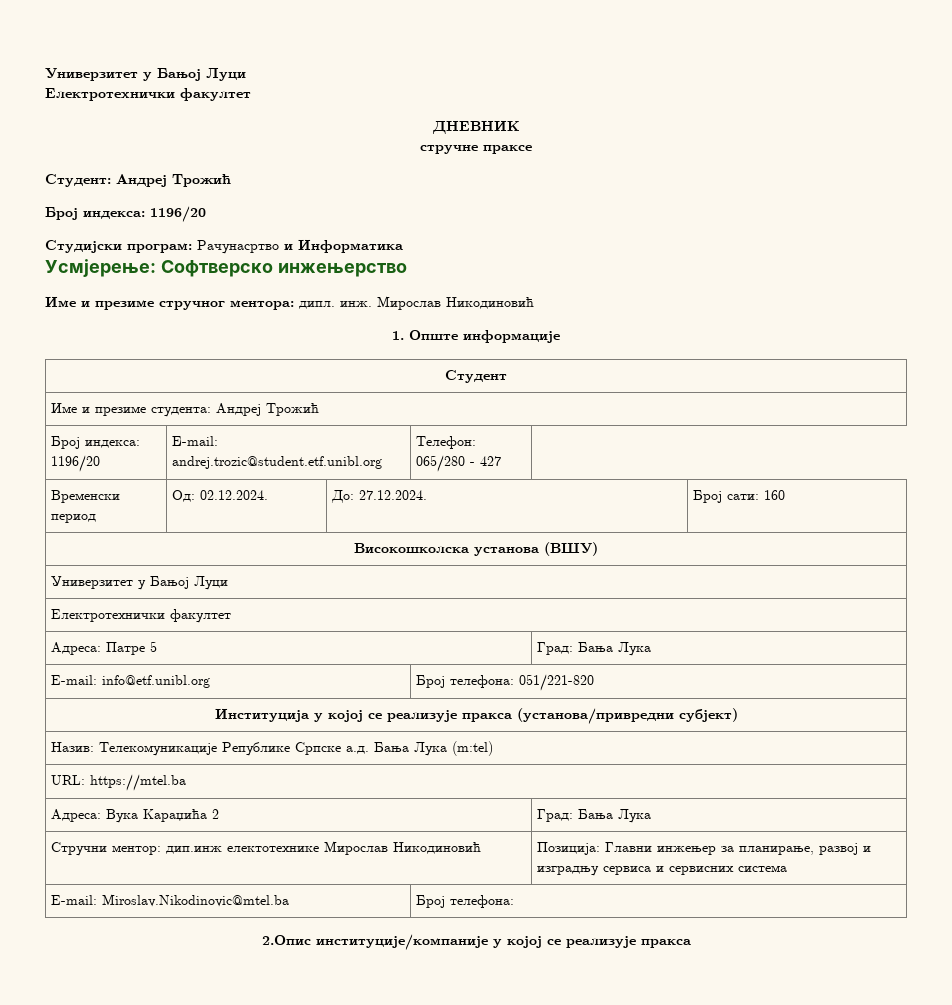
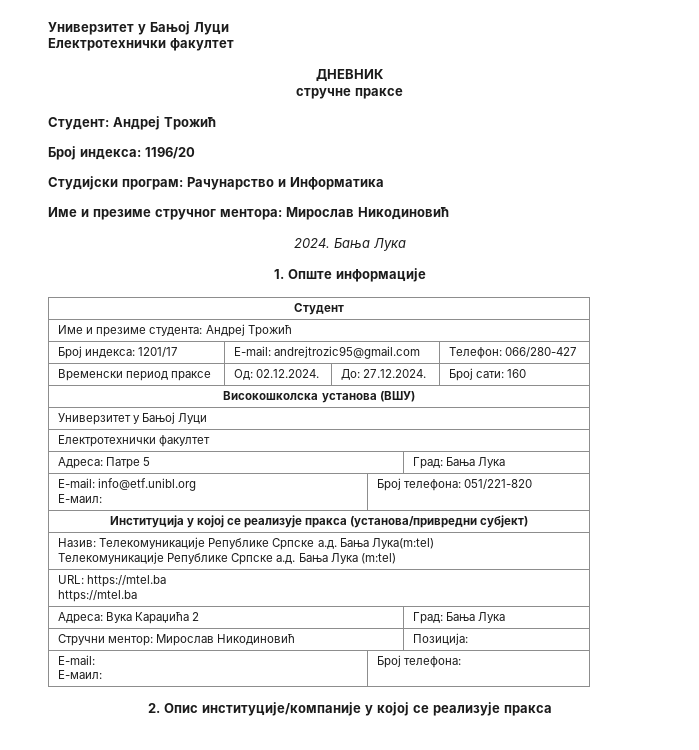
[197,240,279,254] Рачунасртво -> [187,177,274,190] Рачунарство
[45,259,407,277] // Усмјерење: Софтверско инжењерство -> (384, 183) none
[299,296,534,310] дипл. инж. Мирослав Никодиновић -> [286,207,449,220] [293,238,406,251] Мирослав Никодиновић // 2024. Бања Лука
[51,455,101,472] [172,436,219,446] [172,456,383,469] 1196/20 | E-mail: andrej.trozic@student.etf.unibl.org -> [138,347,179,358] [234,346,421,359] 1201/17 | Е-mail: andrejtrozic95@gmail.com
[416,455,502,472] 065/280 - 427 -> [505,347,578,358] 066/280-427
(97, 518) none -> [171,371,212,381] праксе
(211, 681) none -> [58,494,103,503] // Е-маил:
(410, 747) none -> [371,538,434,549] [58,552,328,565] Лука(m:tel) // Телекомуникације Републике Српске а.д. Бања
(187, 782) none -> [58,590,138,602] // https://mtel.ba
[166,846,320,854] дип.инж електотехнике -> (154, 641) none
[605,842,872,855] [537,865,788,876] [51,894,290,907] Главни инжењер за планирање, развој и изградњу сервиса и сервисних система // Е-mail: Miroslav.Nikodinovic@mtel.ba -> [58,655,96,665] [58,670,103,679] // Е-mail: // Е-маил:
[261,935,311,945] 2.Опис -> [147,703,198,713] 2. Опис

